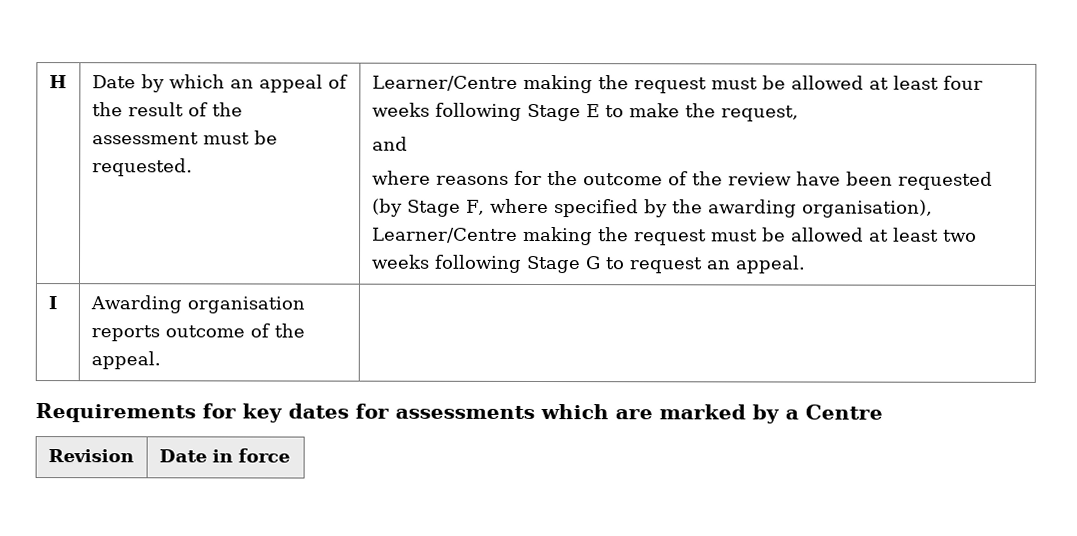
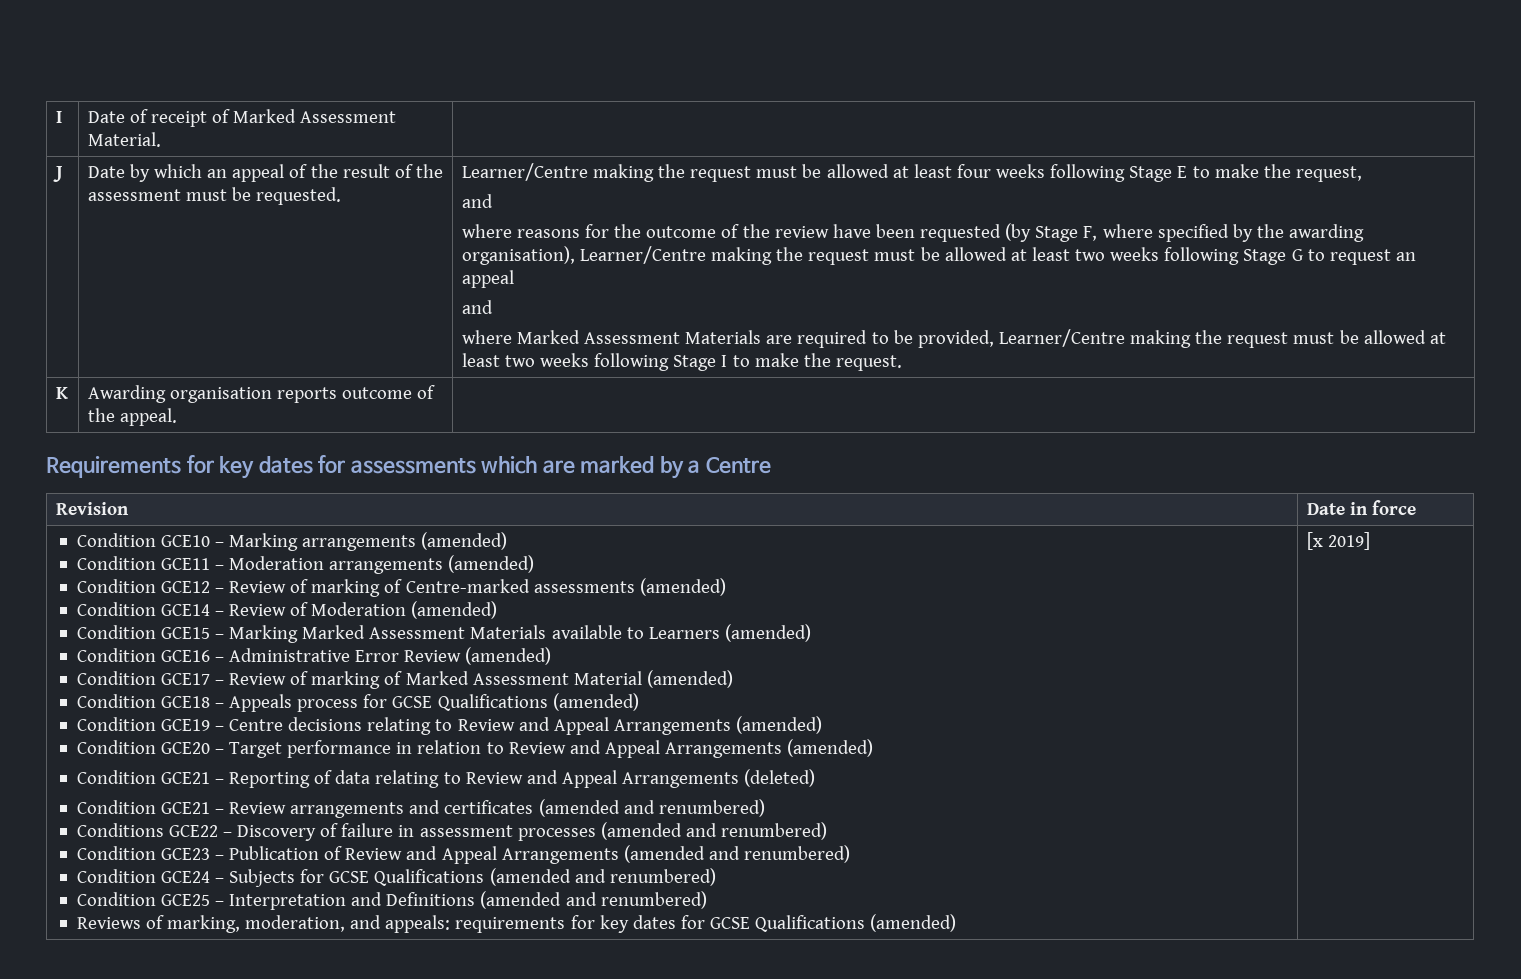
[48,75,67,89] H -> [55,111,62,123] [87,109,397,127] [87,132,161,147] [52,166,63,182] I | Date of receipt of Marked Assessment Material. | // J
[734,255,806,274] [47,296,57,310] appeal. // I -> [461,270,514,288] [461,300,493,314] [461,329,1446,348] [461,353,902,371] [55,387,68,399] appeal // and // where Marked Assessment Materials are required to be provided, Learner/Centre making the request must be allowed at least two weeks following Stage I to make the request. // K
(290, 455) none -> [76,532,508,551] [76,555,535,574] [76,578,726,597] [76,601,498,619] [76,624,812,643] [76,647,552,665] [76,670,734,689] [76,693,639,712] [76,716,823,735] [76,739,874,758] [76,769,816,788] [76,799,765,818] [76,822,828,841] [76,845,851,864] [76,868,716,887] [76,891,707,910] [76,914,957,933] [1306,532,1370,550] // Condition GCE10 – Marking arrangements (amended) // Condition GCE11 – Moderation arrangements (amended) // Condition GCE12 – Review of marking of Centre-marked assessments (amended) // Condition GCE14 – Review of Moderation (amended) // Condition GCE15 – Marking Marked Assessment Materials available to Learners (amended) // Condition GCE16 – Administrative Error Review (amended) // Condition GCE17 – Review of marking of Marked Assessment Material (amended) // Condition GCE18 – Appeals process for GCSE Qualifications (amended) // Condition GCE19 – Centre decisions relating to Review and Appeal Arrangements (amended) // Condition GCE20 – Target performance in relation to Review and Appeal Arrangements (amended) // Condition GCE21 – Reporting of data relating to Review and Appeal Arrangements (deleted) // Condition GCE21 – Review arrangements and certificates (amended and renumbered) // Conditions GCE22 – Discovery of failure in assessment processes (amended and renumbered) // Condition GCE23 – Publication of Review and Appeal Arrangements (amended and renumbered) // Condition GCE24 – Subjects for GCSE Qualifications (amended and renumbered) // Condition GCE25 – Interpretation and Definitions (amended and renumbered) // Reviews of marking, moderation, and appeals: requirements for key dates for GCSE Qualifications (amended) | [x 2019]

